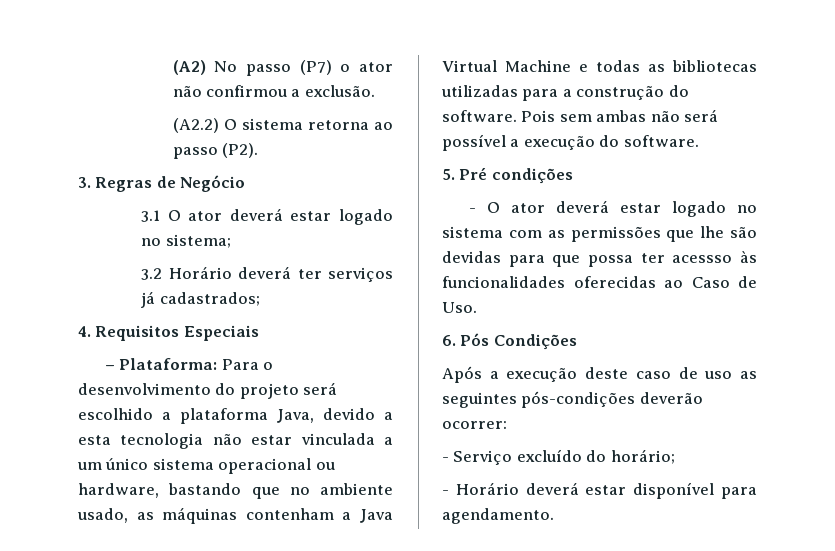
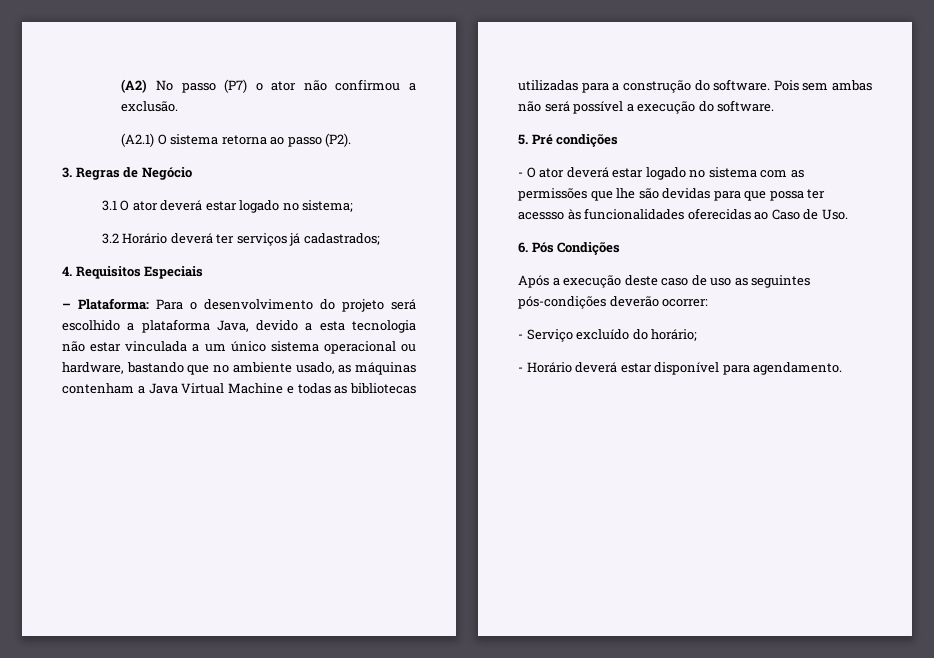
[172,118,219,133] (A2.2) -> [121,133,155,147] (A2.1)

